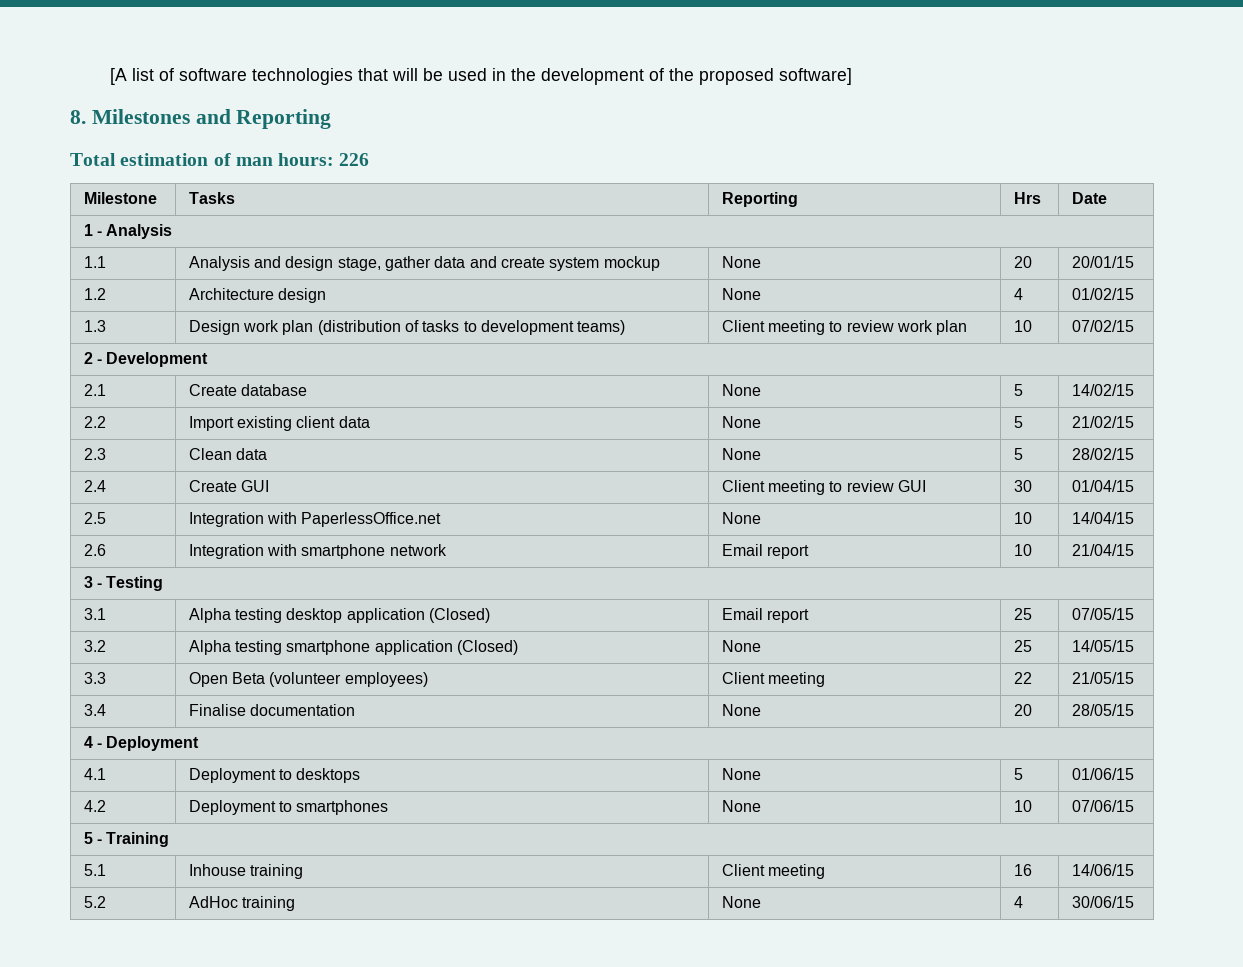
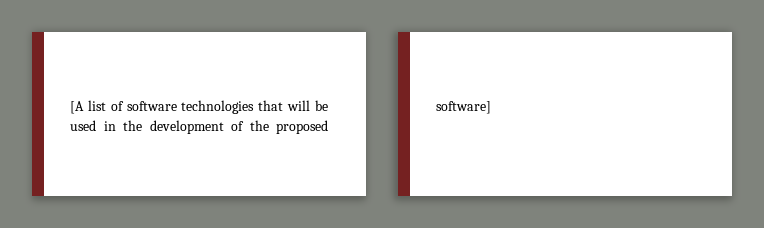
[70,109,332,129] [70,153,370,166] [83,192,157,204] [188,192,235,204] [721,192,798,207] [1013,192,1041,204] [1071,192,1107,204] [83,224,173,239] [83,256,106,268] [188,256,660,271] [721,256,761,268] [1013,256,1032,268] [1071,256,1134,268] [83,288,106,300] [188,288,327,303] [721,288,761,300] [1013,288,1023,300] [1071,288,1134,300] [83,320,106,332] [188,320,626,335] [721,320,968,335] [1013,320,1032,332] [1071,320,1134,332] [83,352,209,367] [83,384,106,396] [188,384,308,396] [721,384,761,396] [1013,384,1023,396] [1071,384,1134,396] [83,416,106,428] [188,416,370,431] [721,416,761,428] [1013,416,1023,428] [1071,416,1134,428] [83,448,106,460] [188,448,268,460] [721,448,761,460] [1013,448,1023,460] [1071,448,1134,460] [83,480,106,492] [188,480,270,492] [721,480,927,495] [1013,480,1032,492] [1071,480,1134,492] [83,512,106,524] [188,512,442,527] [721,512,761,524] [1013,512,1032,524] [1071,512,1134,524] [83,544,106,556] [188,544,447,559] [721,544,810,559] [1013,544,1032,556] [1071,544,1134,556] [83,576,164,591] [83,608,106,620] [188,608,491,623] [721,608,810,623] [1013,608,1032,620] [1071,608,1134,620] [83,640,106,652] [188,640,519,655] [721,640,761,652] [1013,640,1032,652] [1071,640,1134,652] [83,672,106,684] [188,672,428,687] [721,672,826,687] [1013,672,1032,684] [1071,672,1134,684] [83,704,106,716] [188,704,356,716] [721,704,761,716] [1013,704,1032,716] [1071,704,1134,716] [83,736,200,751] [83,768,106,780] [188,768,361,783] [721,768,761,780] [1013,768,1023,780] [1071,768,1134,780] [83,800,106,812] [188,800,389,815] [721,800,761,812] [1013,800,1032,812] [1071,800,1134,812] [83,832,170,847] [83,864,106,876] [188,864,304,879] [721,864,826,879] [1013,864,1032,876] [1071,864,1134,876] [83,896,106,908] [188,896,296,911] [721,896,761,908] [1013,896,1023,908] [1071,896,1134,908] // 8. Milestones and Reporting // Total estimation of man hours: 226 // Milestone | Tasks | Reporting | Hrs | Date // 1 - Analysis // 1.1 | Analysis and design stage, gather data and create system mockup | None | 20 | 20/01/15 // 1.2 | Architecture design | None | 4 | 01/02/15 // 1.3 | Design work plan (distribution of tasks to development teams) | Client meeting to review work plan | 10 | 07/02/15 // 2 - Development // 2.1 | Create database | None | 5 | 14/02/15 // 2.2 | Import existing client data | None | 5 | 21/02/15 // 2.3 | Clean data | None | 5 | 28/02/15 // 2.4 | Create GUI | Client meeting to review GUI | 30 | 01/04/15 // 2.5 | Integration with PaperlessOffice.net | None | 10 | 14/04/15 // 2.6 | Integration with smartphone network | Email report | 10 | 21/04/15 // 3 - Testing // 3.1 | Alpha testing desktop application (Closed) | Email report | 25 | 07/05/15 // 3.2 | Alpha testing smartphone application (Closed) | None | 25 | 14/05/15 // 3.3 | Open Beta (volunteer employees) | Client meeting | 22 | 21/05/15 // 3.4 | Finalise documentation | None | 20 | 28/05/15 // 4 - Deployment // 4.1 | Deployment to desktops | None | 5 | 01/06/15 // 4.2 | Deployment to smartphones | None | 10 | 07/06/15 // 5 - Training // 5.1 | Inhouse training | Client meeting | 16 | 14/06/15 // 5.2 | AdHoc training | None | 4 | 30/06/15 -> (491, 107) none

